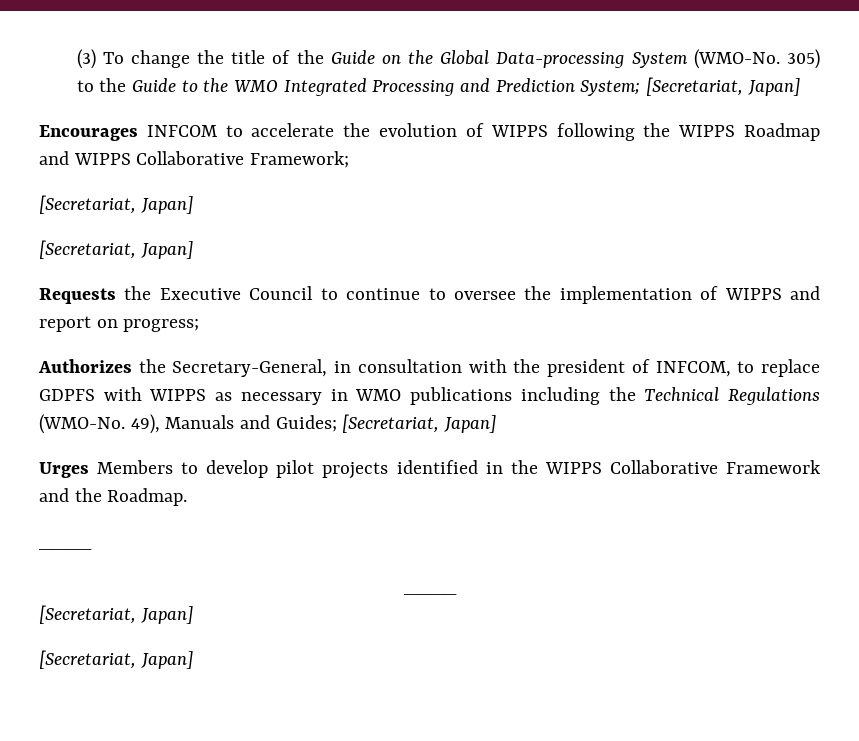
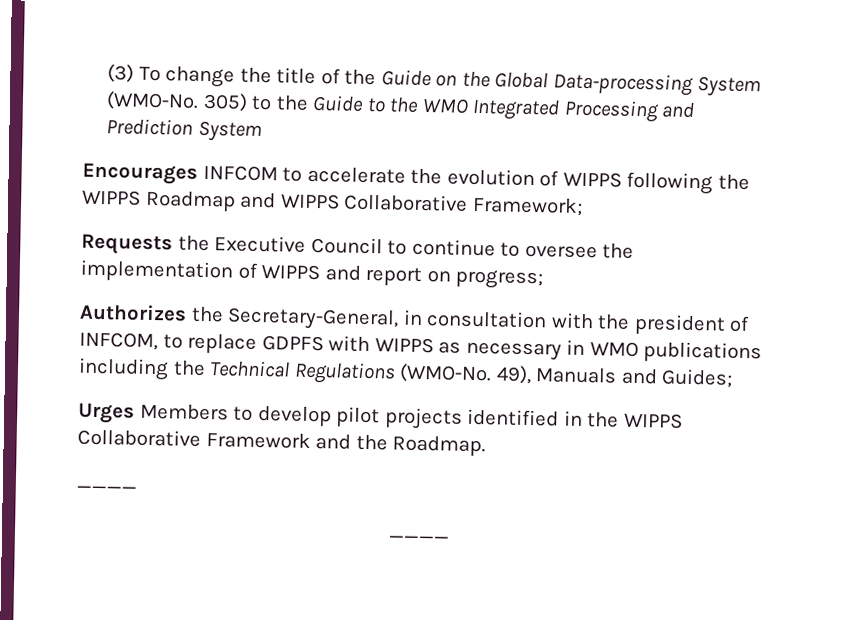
[580,77,800,96] System; [Secretariat, Japan] -> [197,120,262,142] System
[39,195,193,214] [39,240,193,259] // [Secretariat, Japan] // [Secretariat, Japan] -> (583, 206) none
[342,414,497,433] [Secretariat, Japan] -> (734, 378) none
[39,605,193,624] [39,650,193,669] // [Secretariat, Japan] // [Secretariat, Japan] -> (449, 537) none

